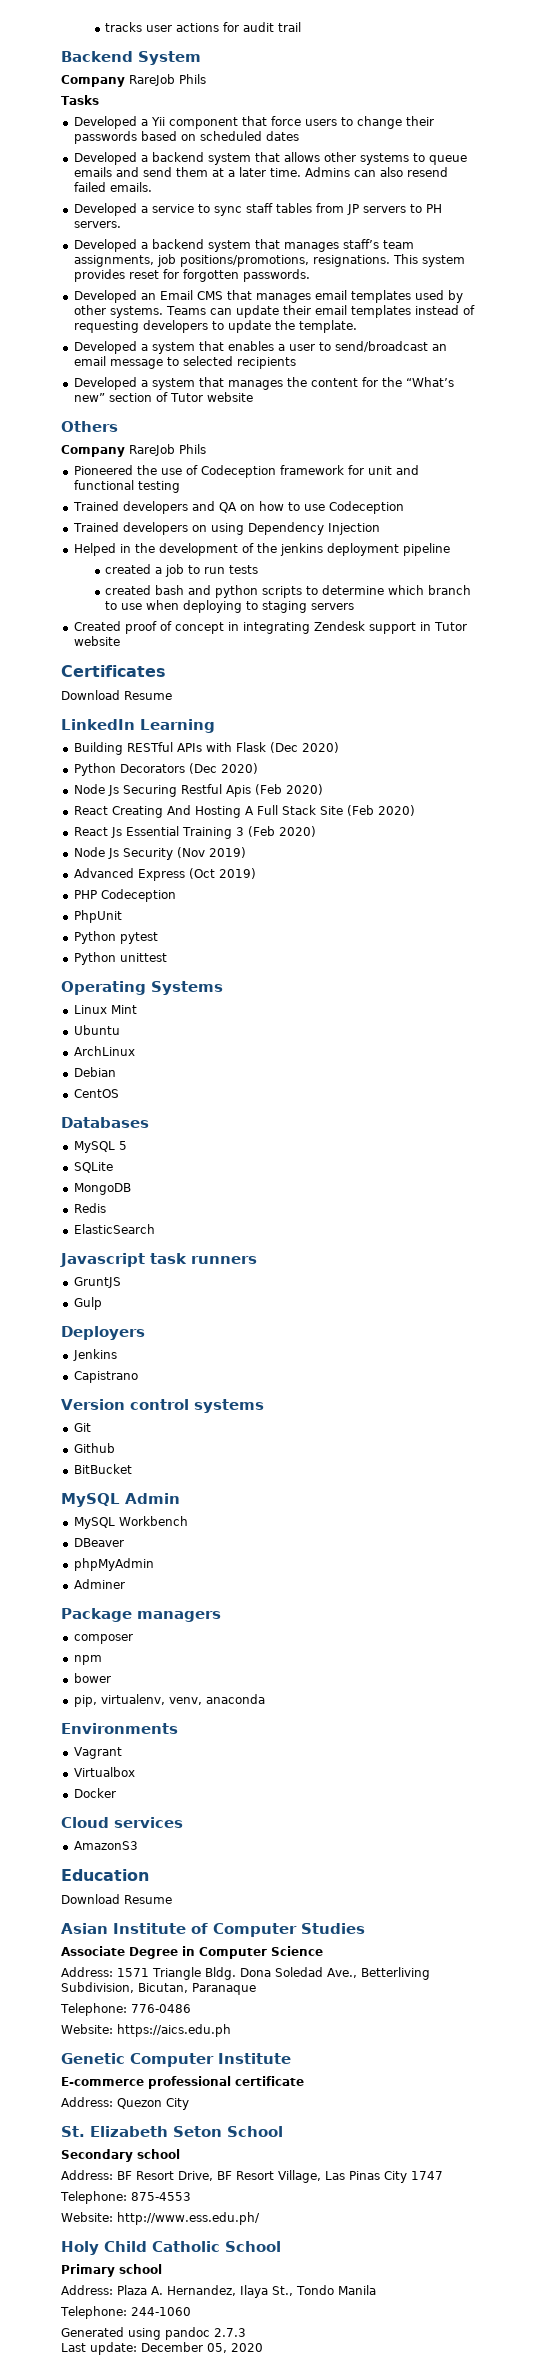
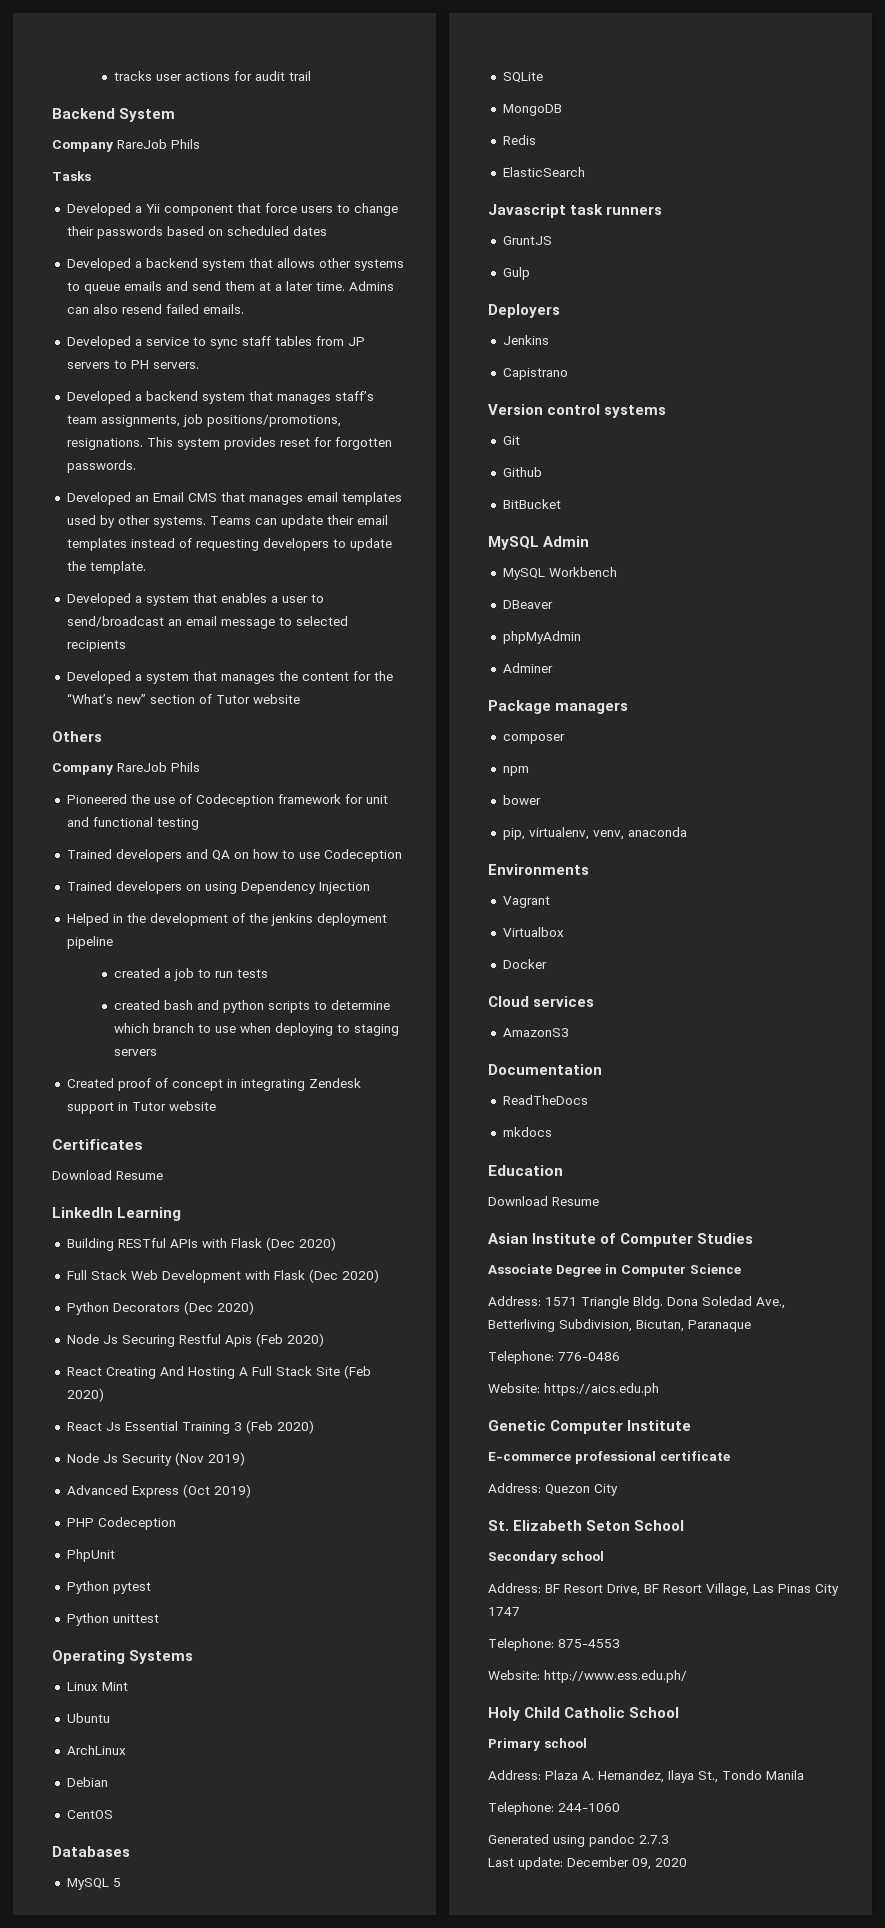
(339, 747) none -> [66,1269,379,1283] // Full Stack Web Development with Flask (Dec 2020)
(138, 1845) none -> [488,1064,602,1075] [502,1095,588,1105] [502,1127,552,1137] // Documentation // ReadTheDocs // mkdocs
[207,2343,227,2353] 05, -> [632,1858,651,1870] 09,

